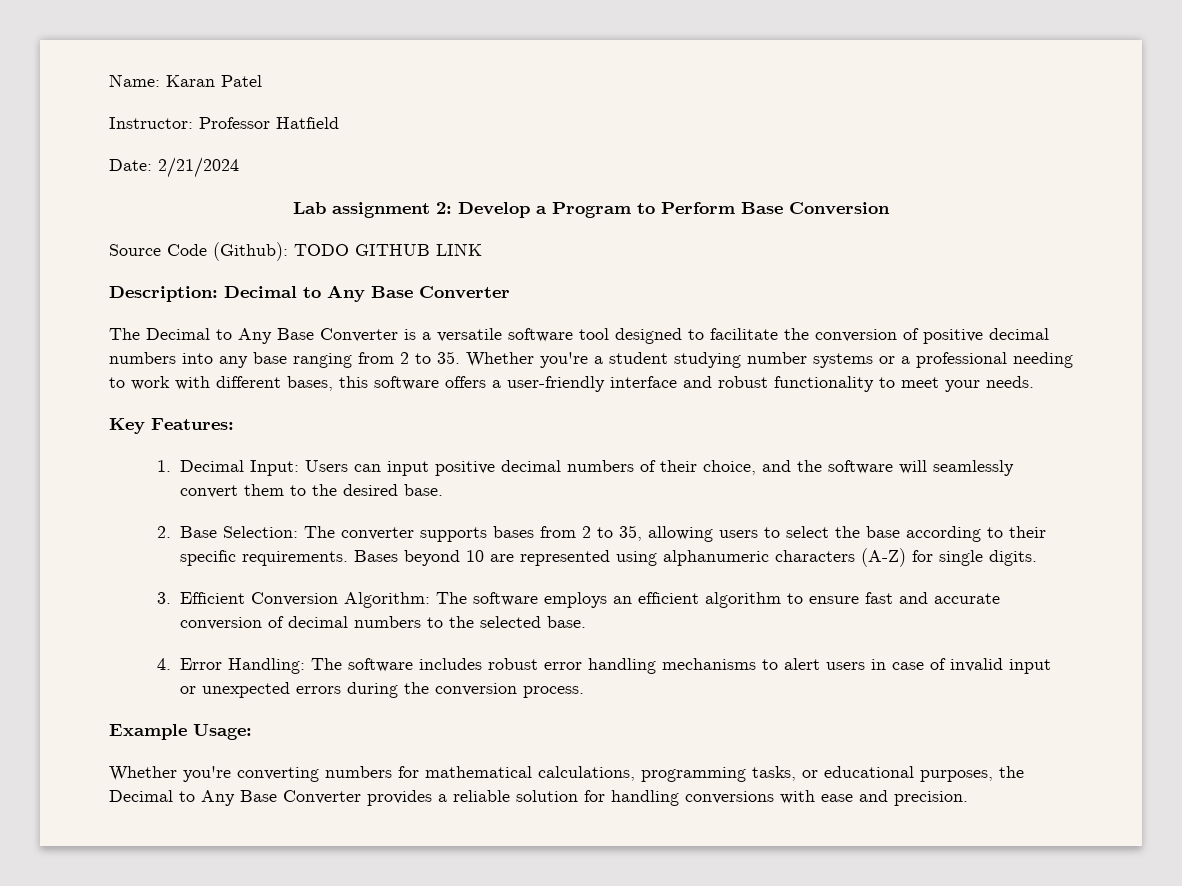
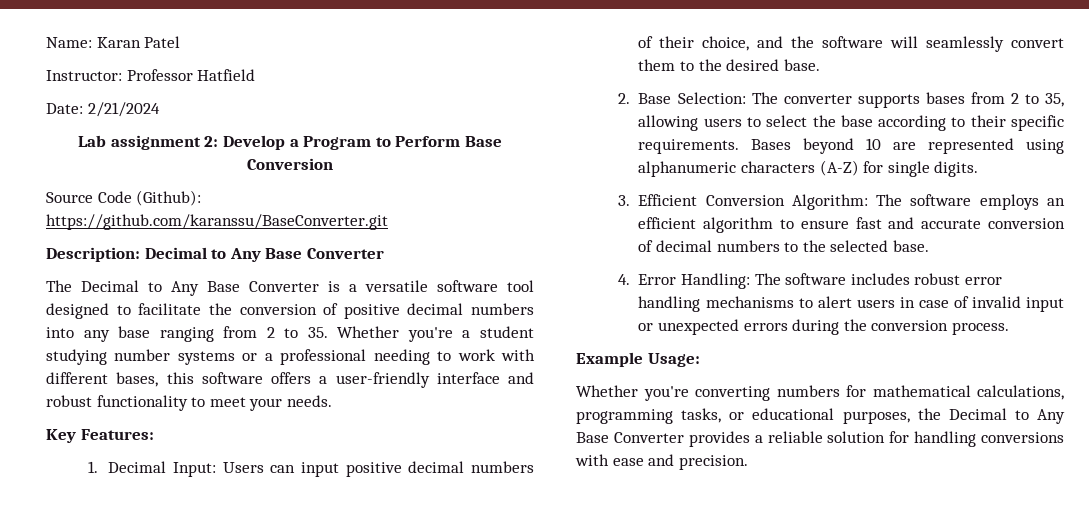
[294,243,482,256] TODO GITHUB LINK -> [46,214,388,230] https://github.com/karanssu/BaseConverter.git

